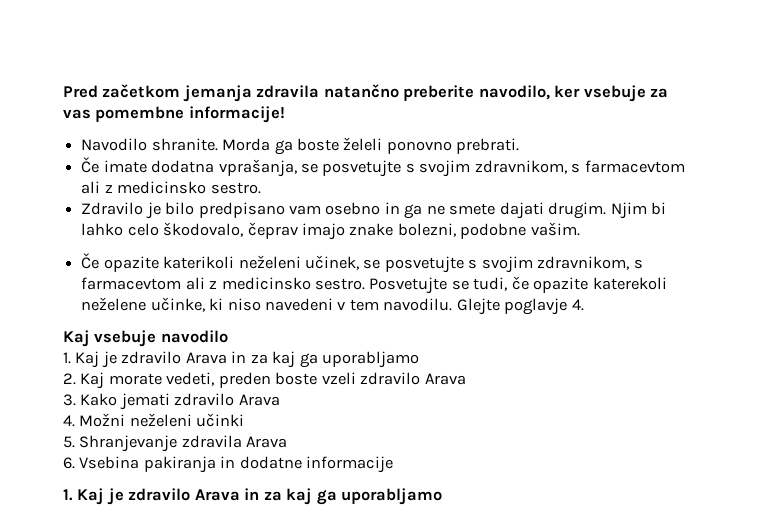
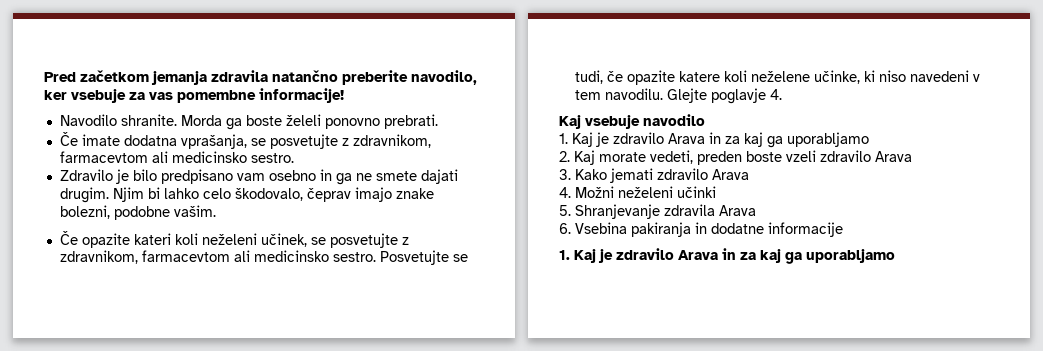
[405,160,685,177] [81,181,113,194] s svojim zdravnikom, s farmacevtom ali z -> [341,134,431,148] [59,151,168,163] z zdravnikom, farmacevtom ali
[163,256,235,269] katerikoli -> [133,233,198,245] kateri koli
[468,256,643,273] [81,277,218,290] s svojim zdravnikom, s farmacevtom ali z -> [401,237,409,245] [59,250,250,264] z zdravnikom, farmacevtom ali
[592,277,667,290] katerekoli -> [678,70,747,82] katere koli

